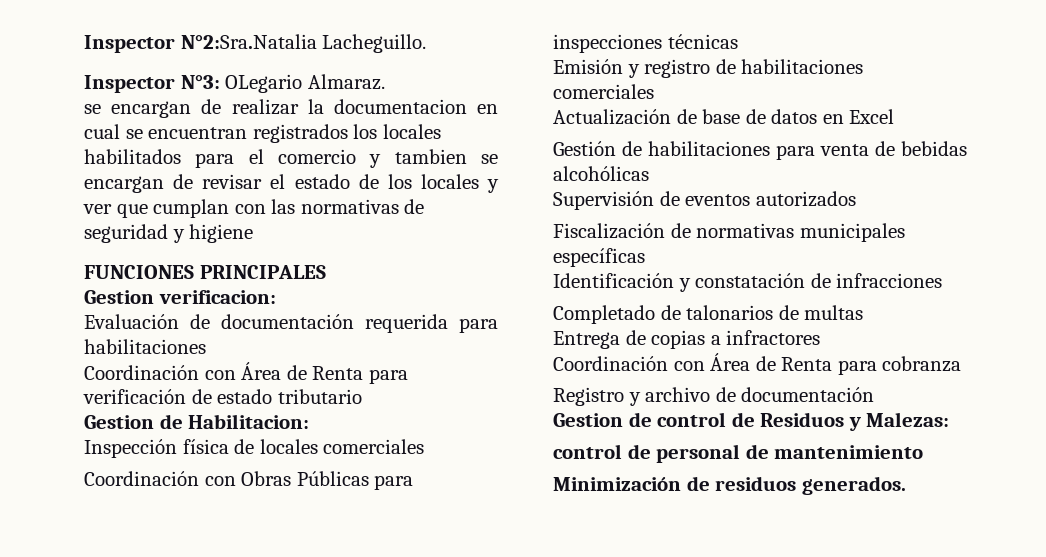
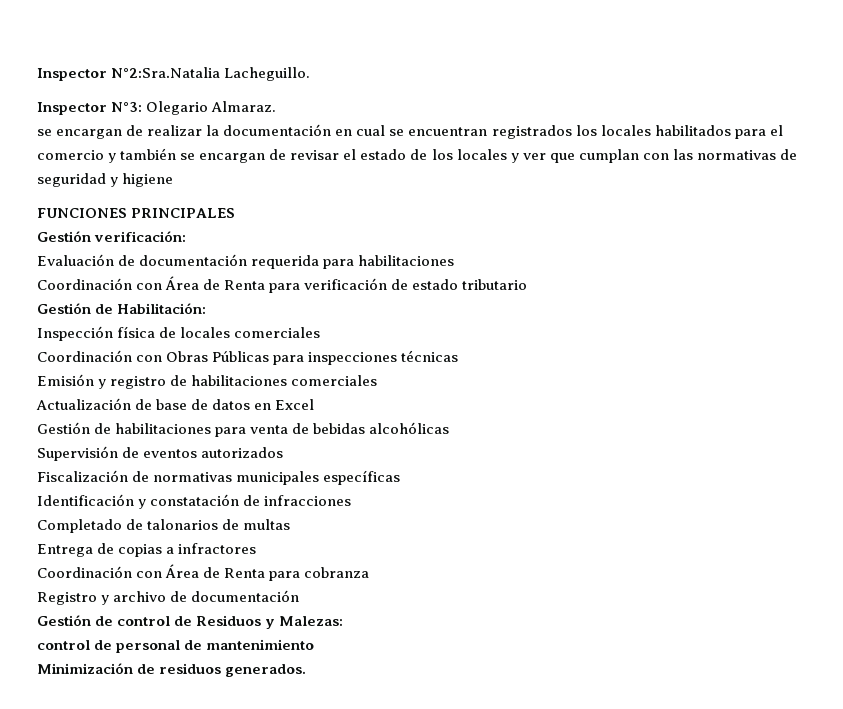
[225,74,303,93] OLegario -> [146,101,209,115] Olegario
[333,99,467,114] documentacion -> [223,124,332,136] documentación
[394,149,467,164] tambien -> [120,148,177,160] también
[84,290,276,304] Gestion verificacion: -> [37,231,187,242] Gestión verificación:
[84,414,310,429] Gestion de Habilitacion: -> [37,303,207,314] Gestión de Habilitación:
[553,413,623,427] Gestion -> [37,615,91,626] Gestión

